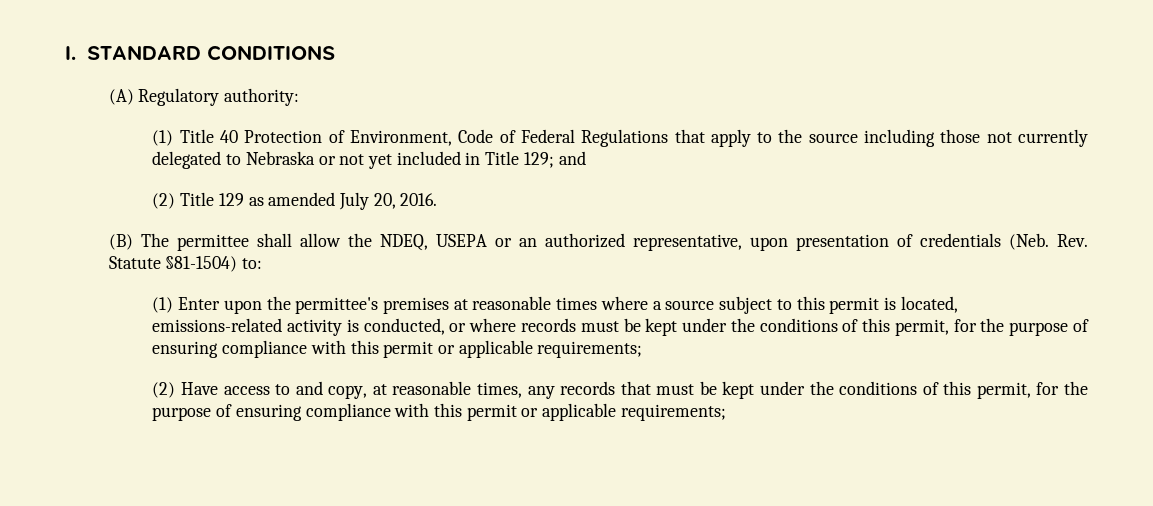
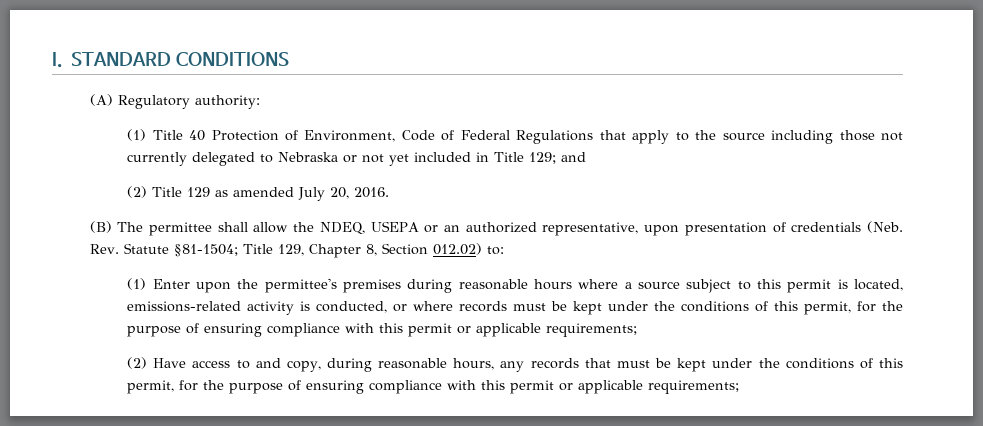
[165,256,238,272] §81-1504) -> [173,243,482,258] §81-1504; Title 129, Chapter 8, Section 012.02)
[453,296,598,310] at reasonable times -> [407,279,572,293] during reasonable hours
[372,381,522,398] at reasonable times, -> [327,358,495,372] during reasonable hours,

